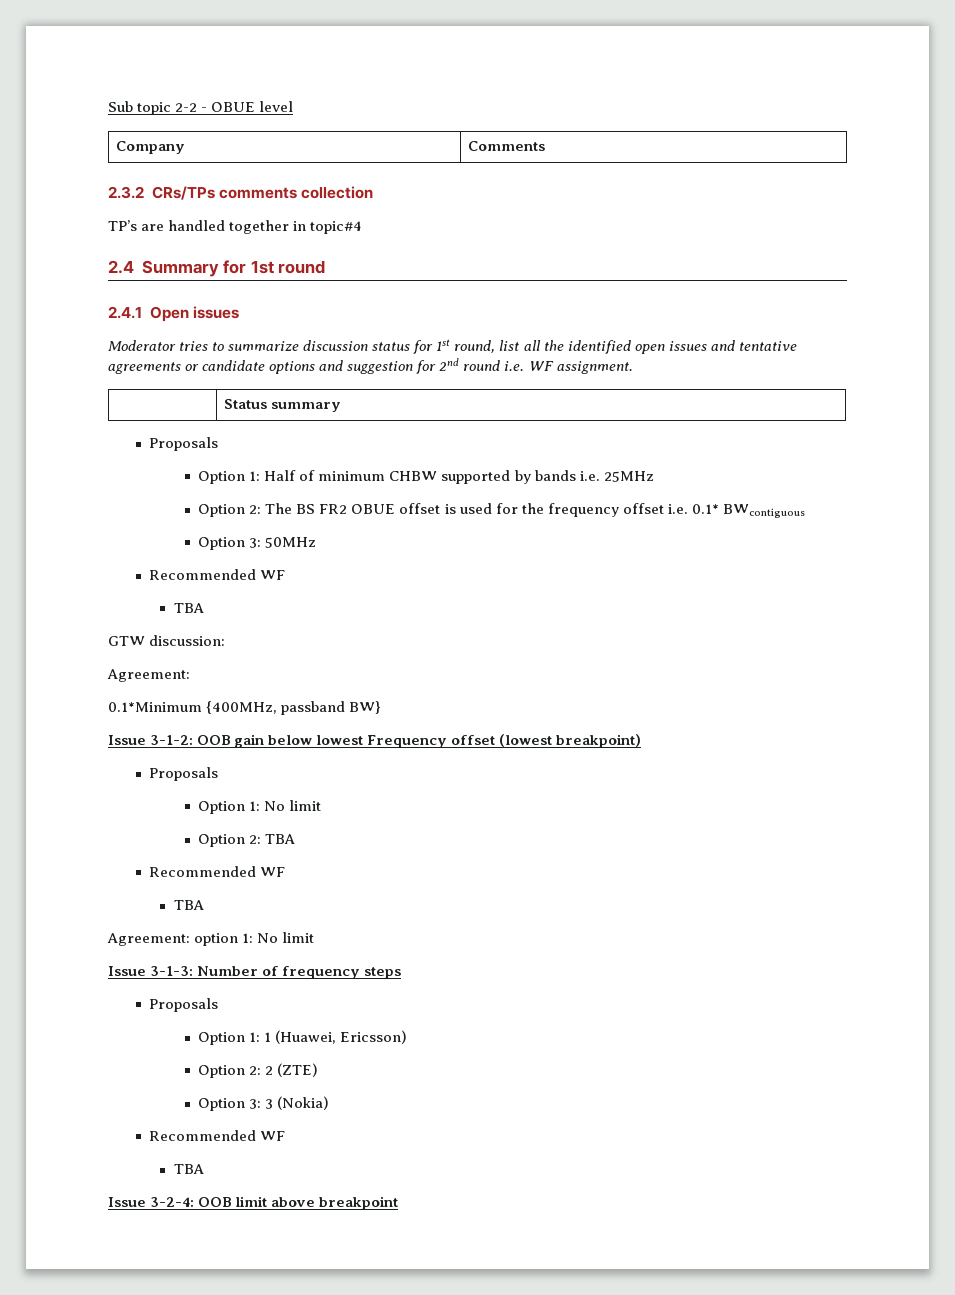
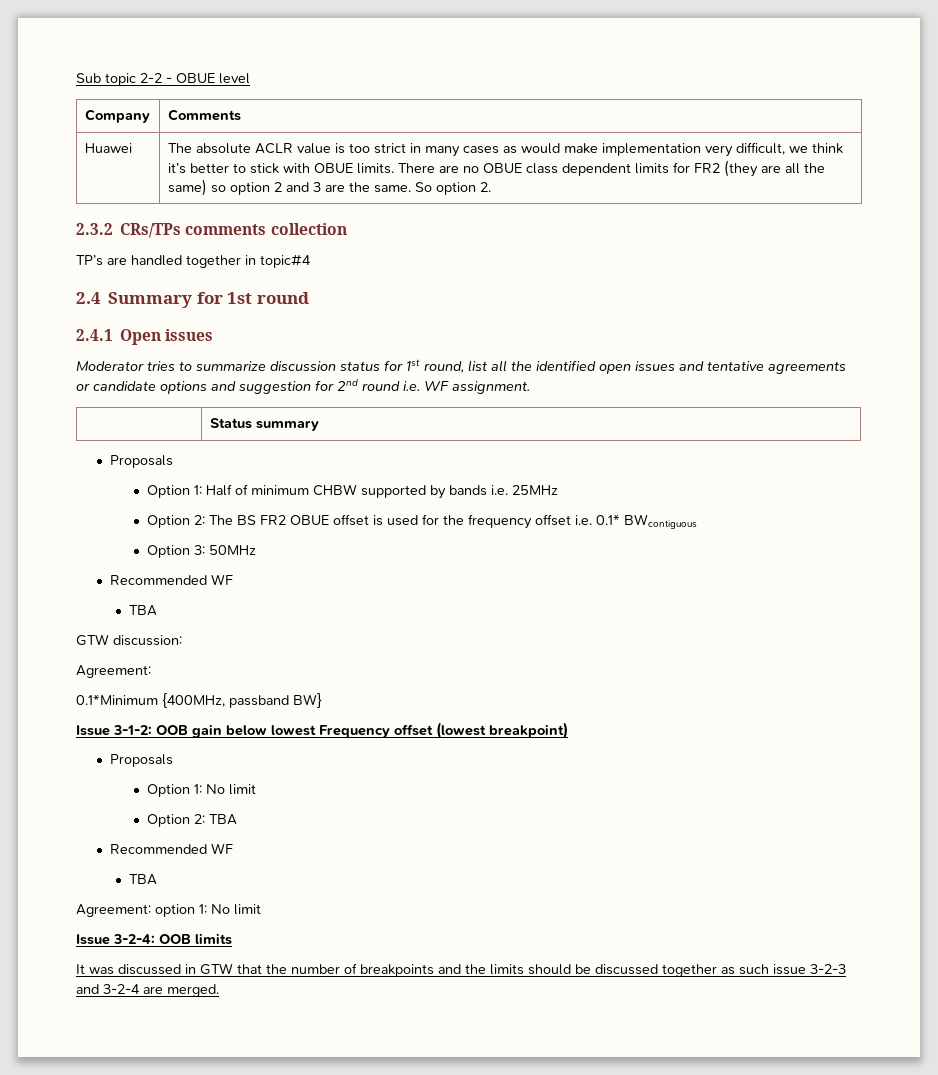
(545, 146) none -> [84,143,132,153] [167,142,843,157] [167,160,825,177] [167,179,491,196] // Huawei | The absolute ACLR value is too strict in many cases as would make implementation very difficult, we think it’s better to stick with OBUE limits. There are no OBUE class dependent limits for FR2 (they are all the same) so option 2 and 3 are the same. So option 2.
[150,966,402,979] [149,998,219,1012] [198,1030,408,1045] [198,1063,319,1078] [198,1096,330,1111] [149,1130,286,1141] [173,1164,204,1174] [108,1196,399,1210] 3-1-3: Number of frequency steps // Proposals // Option 1: 1 (Huawei, Ericsson) // Option 2: 2 (ZTE) // Option 3: 3 (Nokia) // Recommended WF // TBA // Issue 3-2-4: OOB limit above breakpoint -> [113,933,232,945] [76,963,846,977] [76,984,219,997] 3-2-4: OOB limits // It was discussed in GTW that the number of breakpoints and the limits should be discussed together as such issue 3-2-3 and 3-2-4 are merged.

